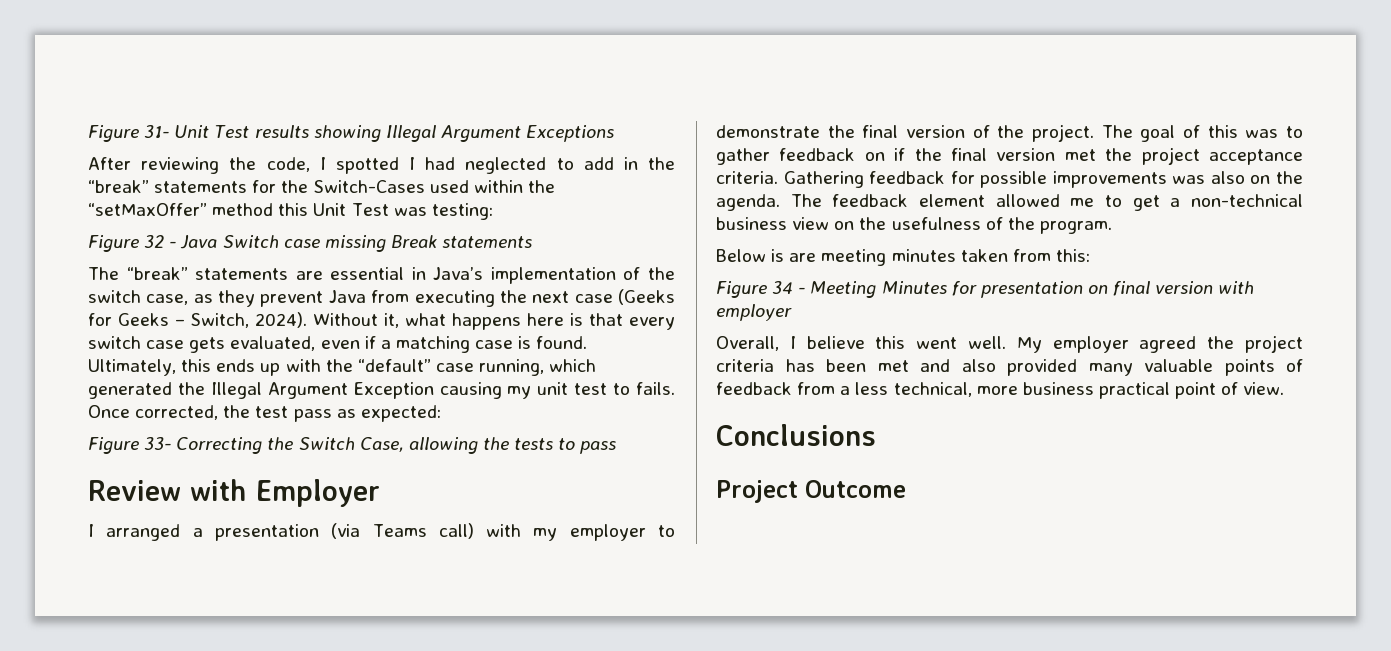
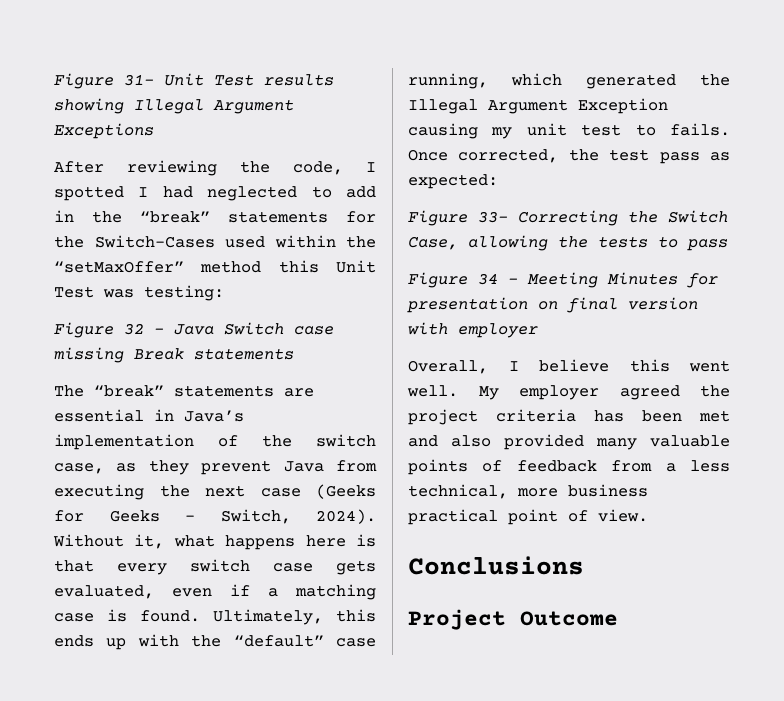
[88,479,380,507] [88,523,675,541] [716,124,1303,142] [716,147,1303,165] [716,171,1303,188] [716,194,1303,211] [716,217,1112,234] [716,249,1090,266] // Review with Employer // I arranged a presentation (via Teams call) with my employer to demonstrate the final version of the project. The goal of this was to gather feedback on if the final version met the project acceptance criteria. Gathering feedback for possible improvements was also on the agenda. The feedback element allowed me to get a non-technical business view on the usefulness of the program. // Below is are meeting minutes taken from this: -> (728, 245) none

